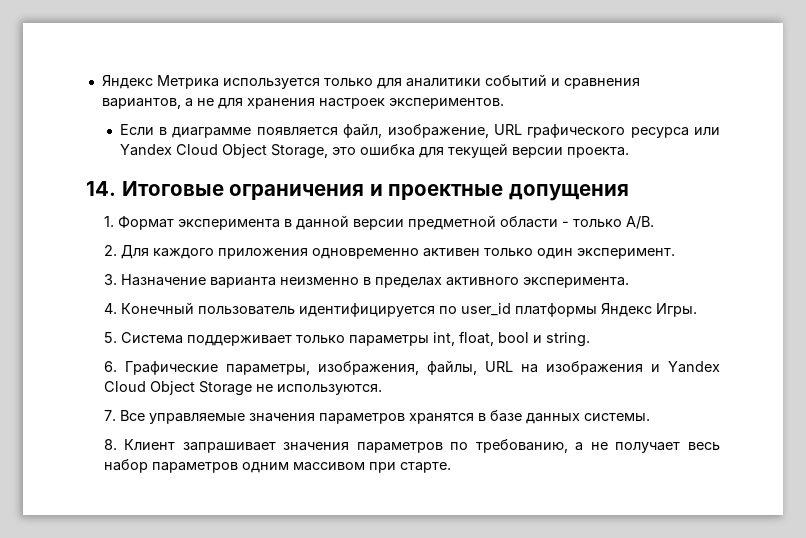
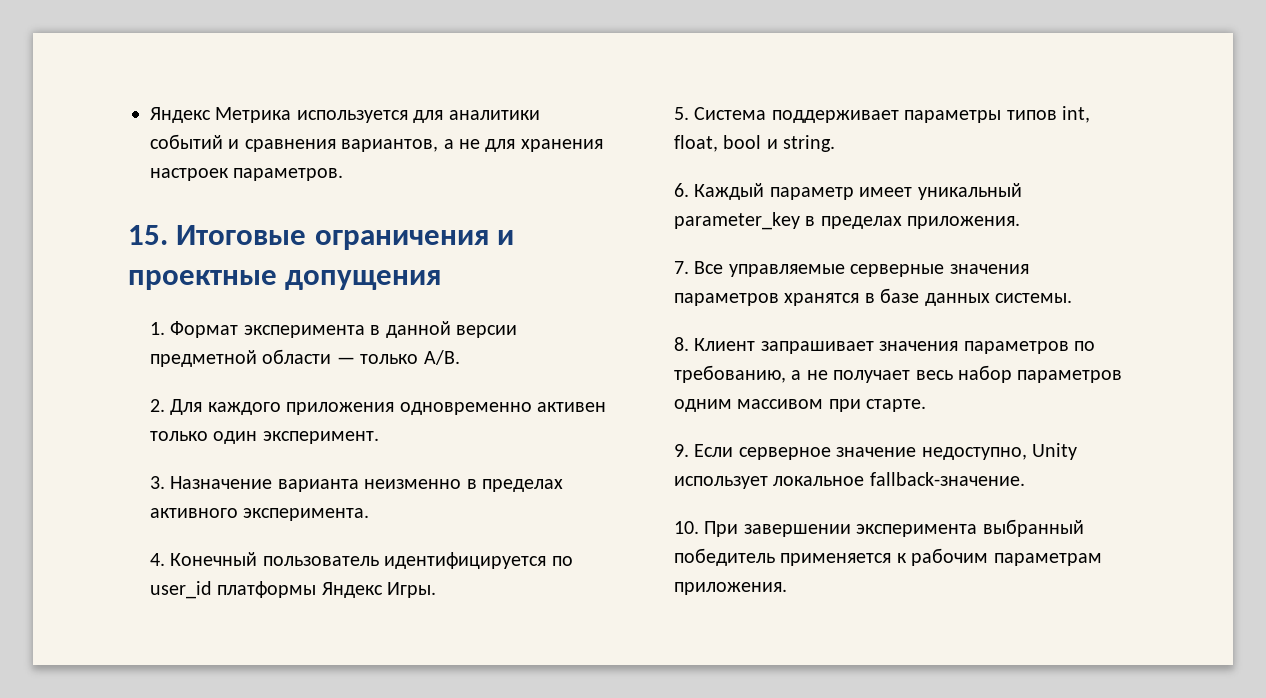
[323,78,373,86] только -> (408, 116) none
[388,98,504,109] [119,123,720,138] [119,143,629,159] [86,181,116,196] экспериментов. // Если в диаграмме появляется файл, изображение, URL графического ресурса или Yandex Cloud Object Storage, это ошибка для текущей версии проекта. // 14. -> [233,168,344,181] [128,225,168,245] параметров. // 15.
[561,221,569,227] - -> [336,357,355,364] —
[295,335,429,346] только параметры -> [904,110,1057,123] параметры типов
[124,360,720,375] [103,381,382,396] Графические параметры, изображения, файлы, URL на изображения и Yandex Cloud Object Storage не используются. -> [694,183,1022,200] [674,212,1021,230] Каждый параметр имеет уникальный parameter_key в пределах приложения.
(245, 418) none -> [850,264,945,277] серверные
(451, 467) none -> [674,443,1078,460] [674,472,1025,489] [674,519,1084,537] [674,548,1102,566] [674,582,788,595] // 9. Если серверное значение недоступно, Unity использует локальное fallback-значение. // 10. При завершении эксперимента выбранный победитель применяется к рабочим параметрам приложения.

